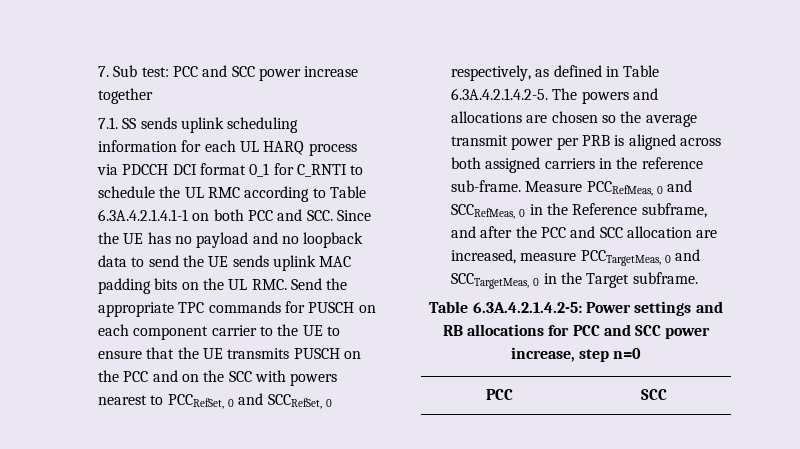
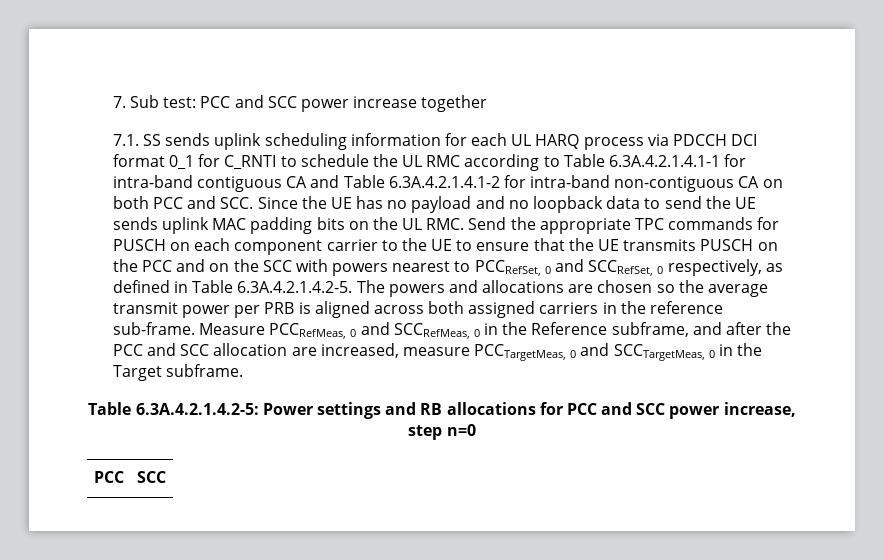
(189, 215) none -> [724,154,747,167] [112,175,760,192] for intra-band contiguous CA and Table 6.3A.4.2.1.4.1-2 for intra-band non-contiguous CA

